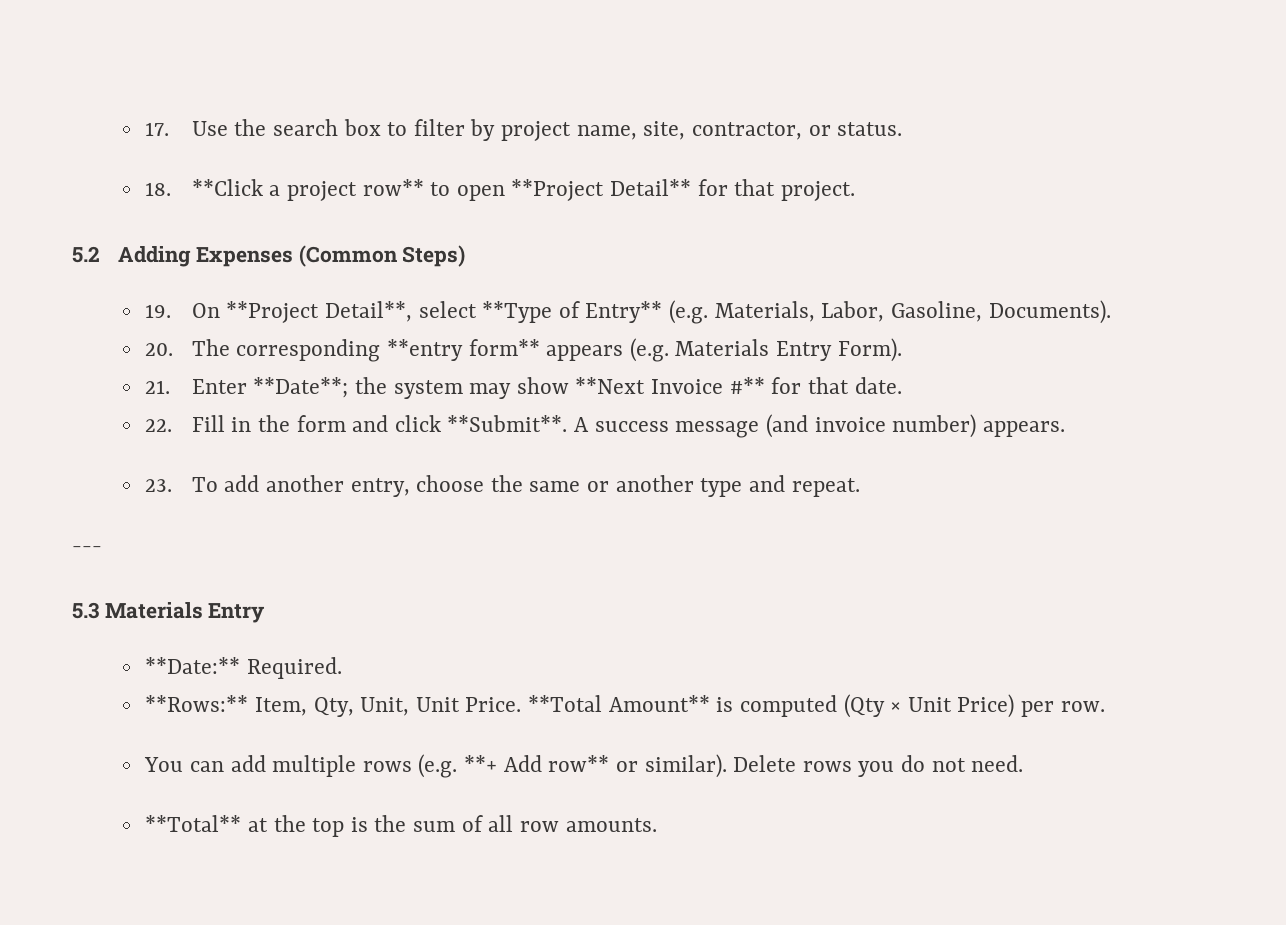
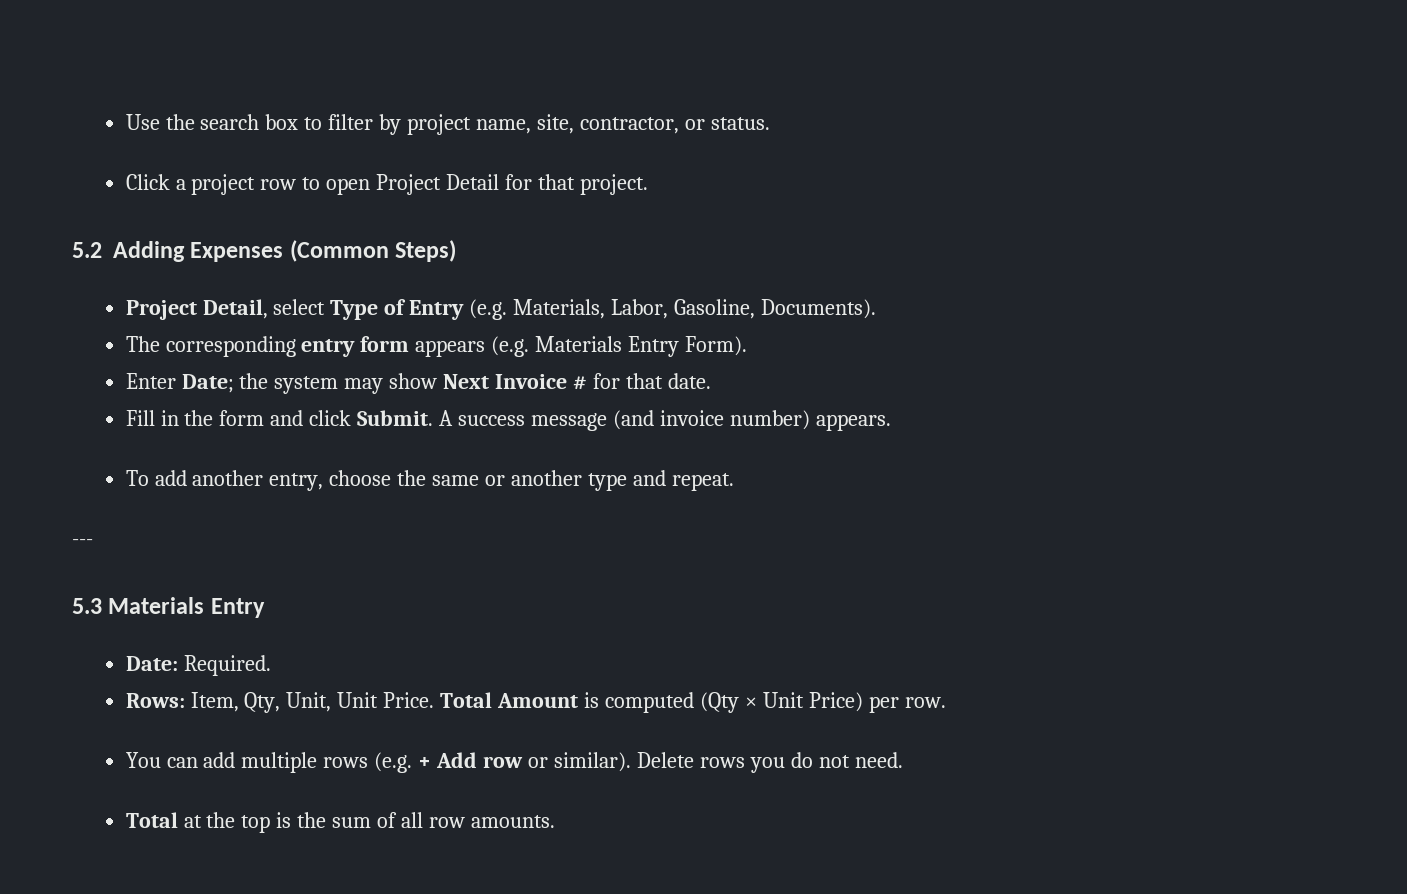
[145,122,170,136] 17. -> (125, 122) none
[145,179,263,196] 18. **Click -> [125,174,170,190] Click
[362,179,424,196] row** -> [260,179,297,190] row
[511,179,692,201] **Project Detail** -> [376,174,500,195] Project Detail
[145,301,663,323] 19. On **Project Detail**, select **Type of Entry** -> [125,299,465,320] Project Detail, select Type of Entry
[145,343,174,356] 20. -> (876, 309) none
[386,339,540,361] **entry form** -> [301,336,410,357] entry form
[145,377,349,398] 21. Enter **Date**; -> [125,373,234,393] Enter Date;
[575,377,765,394] **Next Invoice #** -> [443,374,588,390] Next Invoice #
[145,419,173,432] 22. -> (711, 381) none
[447,415,568,432] **Submit**. -> [357,410,434,426] Submit.
[145,479,173,492] 23. -> (891, 422) none
[145,657,241,674] **Date:** -> [125,656,178,671] Date:
[145,695,249,712] **Rows:** -> [125,693,185,708] Rows:
[528,695,710,712] **Total Amount** -> [440,692,579,708] Total Amount
[464,755,610,772] **+ Add row** -> [418,752,524,768] + Add row
[145,815,242,832] **Total** -> [125,812,178,828] Total

